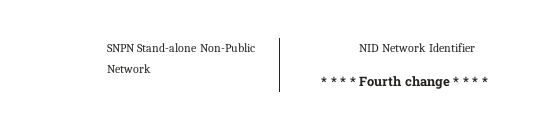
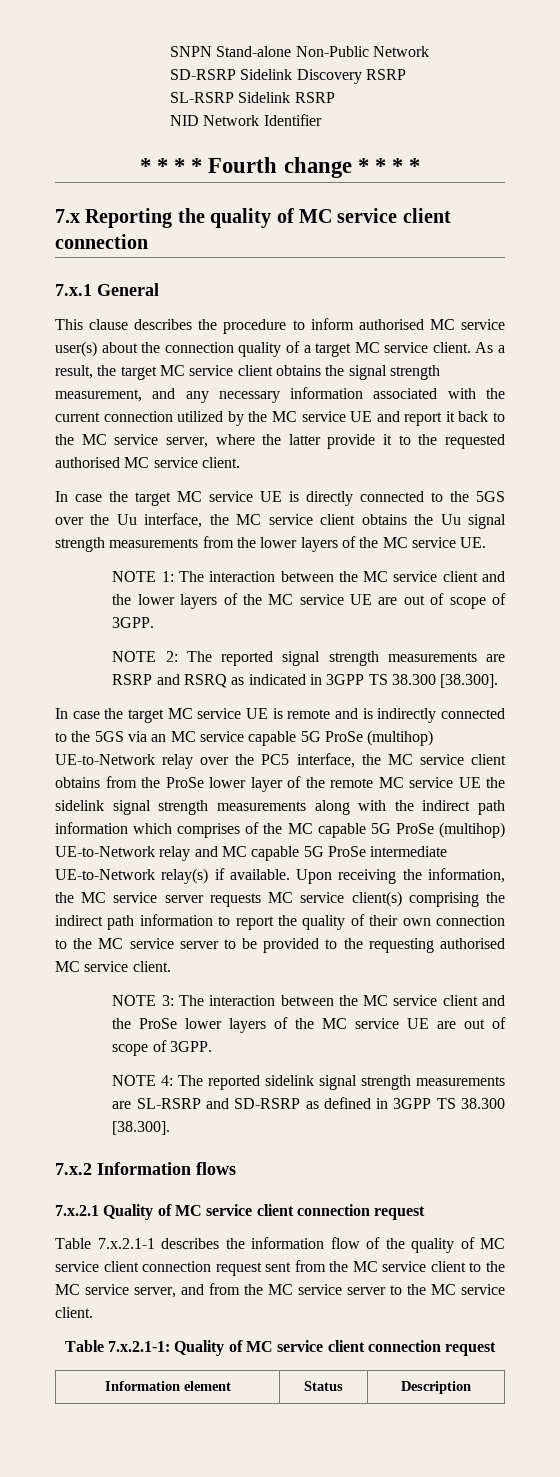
(152, 68) none -> [169,69,406,84] [169,92,335,103] // SD-RSRP Sidelink Discovery RSRP // SL-RSRP Sidelink RSRP
(488, 81) none -> [55,208,451,228] [55,234,148,249] [55,283,159,296] [55,318,505,334] [55,341,505,357] [55,365,440,380] [55,387,505,403] [55,411,505,426] [55,434,505,449] [55,457,240,468] [55,491,505,506] [55,513,506,529] [55,536,487,552] [112,571,505,582] [112,593,506,609] [112,617,155,628] [112,651,505,666] [112,674,499,688] [55,708,506,723] [55,730,434,746] [55,753,506,769] [55,776,505,792] [55,800,505,815] [55,822,505,838] [55,846,448,861] [55,868,505,884] [55,891,506,907] [55,914,505,930] [55,938,506,953] [55,961,171,972] [112,995,505,1006] [112,1017,506,1033] [112,1040,213,1056] [112,1075,505,1090] [112,1097,505,1109] [112,1121,171,1135] [55,1162,236,1175] [55,1204,426,1220] [55,1237,505,1253] [55,1260,506,1276] [55,1283,505,1298] [55,1307,93,1318] [64,1340,497,1356] [104,1381,231,1391] [304,1381,343,1391] [401,1381,471,1394] // 7.x Reporting the quality of MC service client connection // 7.x.1 General // This clause describes the procedure to inform authorised MC service user(s) about the connection quality of a target MC service client. As a result, the target MC service client obtains the signal strength measurement, and any necessary information associated with the current connection utilized by the MC service UE and report it back to the MC service server, where the latter provide it to the requested authorised MC service client. // In case the target MC service UE is directly connected to the 5GS over the Uu interface, the MC service client obtains the Uu signal strength measurements from the lower layers of the MC service UE. // NOTE 1: The interaction between the MC service client and the lower layers of the MC service UE are out of scope of 3GPP. // NOTE 2: The reported signal strength measurements are RSRP and RSRQ as indicated in 3GPP TS 38.300 [38.300]. // In case the target MC service UE is remote and is indirectly connected to the 5GS via an MC service capable 5G ProSe (multihop) UE-to-Network relay over the PC5 interface, the MC service client obtains from the ProSe lower layer of the remote MC service UE the sidelink signal strength measurements along with the indirect path information which comprises of the MC capable 5G ProSe (multihop) UE-to-Network relay and MC capable 5G ProSe intermediate UE-to-Network relay(s) if available. Upon receiving the information, the MC service server requests MC service client(s) comprising the indirect path information to report the quality of their own connection to the MC service server to be provided to the requesting authorised MC service client. // NOTE 3: The interaction between the MC service client and the ProSe lower layers of the MC service UE are out of scope of 3GPP. // NOTE 4: The reported sidelink signal strength measurements are SL-RSRP and SD-RSRP as defined in 3GPP TS 38.300 [38.300]. // 7.x.2 Information flows // 7.x.2.1 Quality of MC service client connection request // Table 7.x.2.1-1 describes the information flow of the quality of MC service client connection request sent from the MC service client to the MC service server, and from the MC service server to the MC service client. // Table 7.x.2.1-1: Quality of MC service client connection request // Information element | Status | Description

